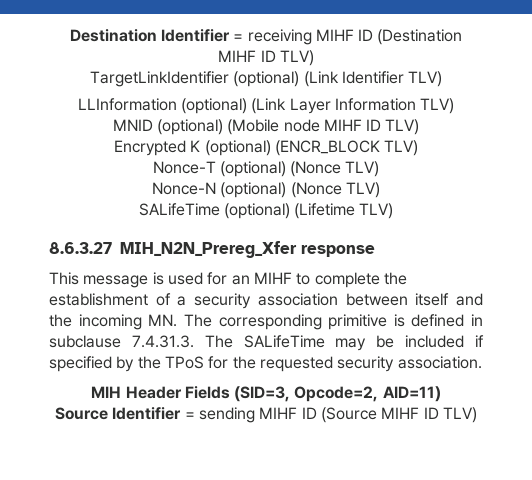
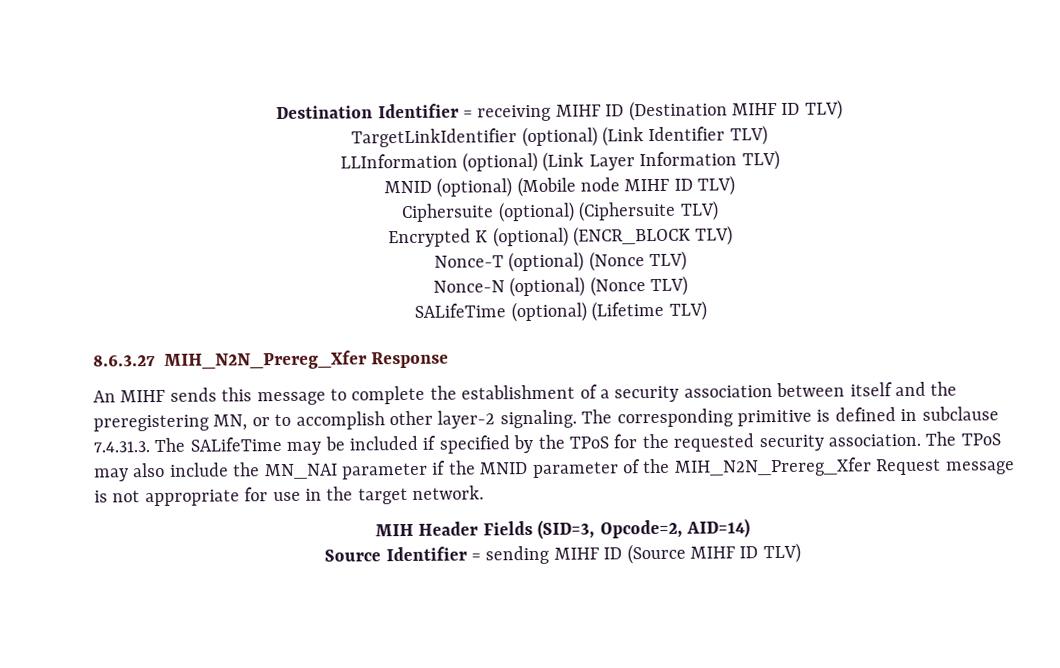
(420, 127) none -> [401,200,719,223] // Ciphersuite (optional) (Ciphersuite TLV)
[301,245,375,257] [49,272,292,288] response // This message is used for an MIHF -> [371,351,450,369] [93,387,326,406] Response // An MIHF sends this message
[78,314,178,330] incoming MN. -> [93,409,577,432] preregistering MN, or to accomplish other layer-2 signaling.
(482, 362) none -> [925,431,1001,446] [94,457,1015,482] [94,485,485,507] The TPoS may also include the MN_NAI parameter if the MNID parameter of the MIH_N2N_Prereg_Xfer Request message is not appropriate for use in the target network.
[382,386,441,402] AID=11) -> [685,518,750,538] AID=14)

